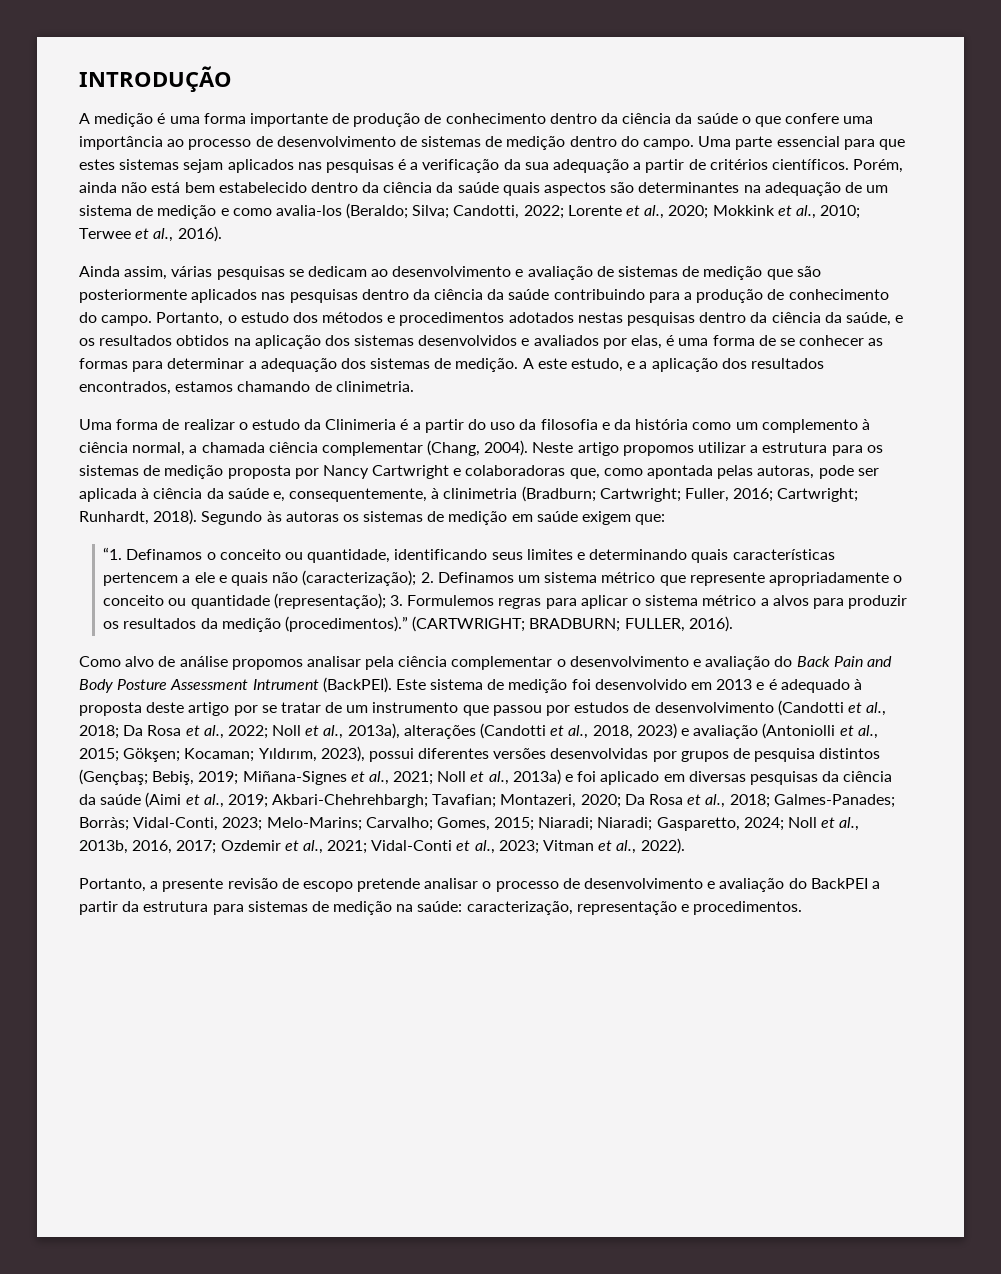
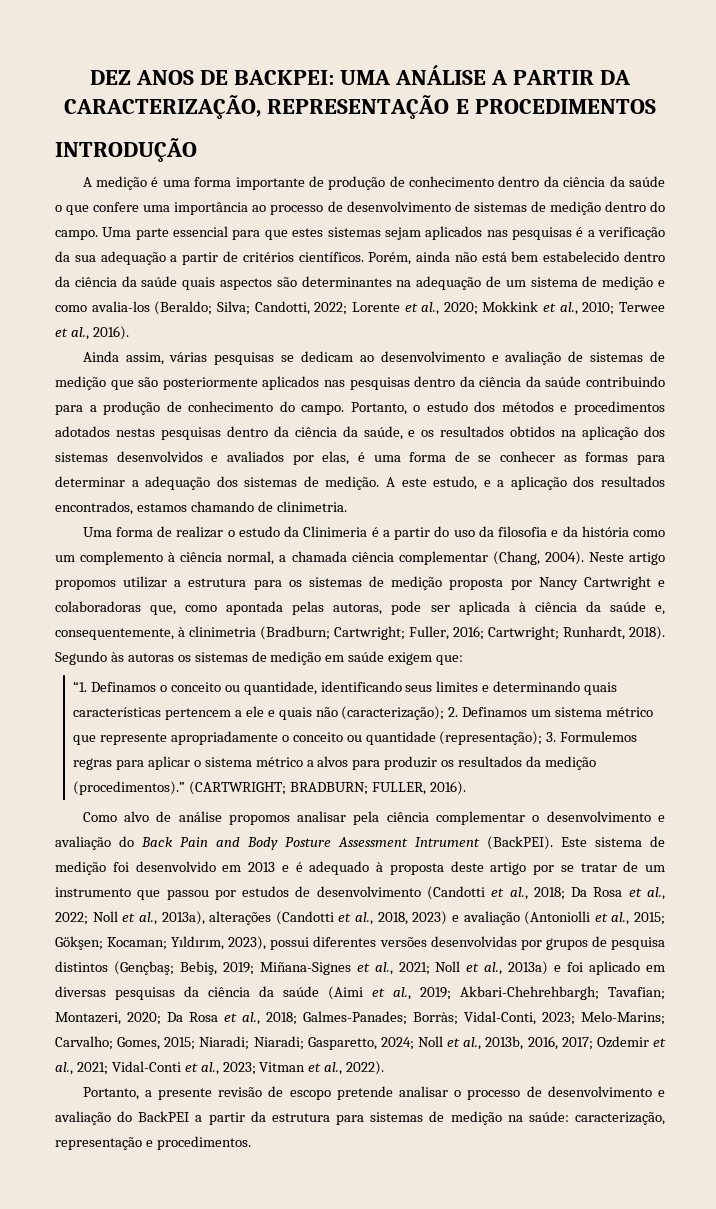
(79, 79) none -> [89,65,632,85] [64,95,656,119] DEZ ANOS DE BACKPEI: UMA ANÁLISE A PARTIR DA CARACTERIZAÇÃO, REPRESENTAÇÃO E PROCEDIMENTOS //

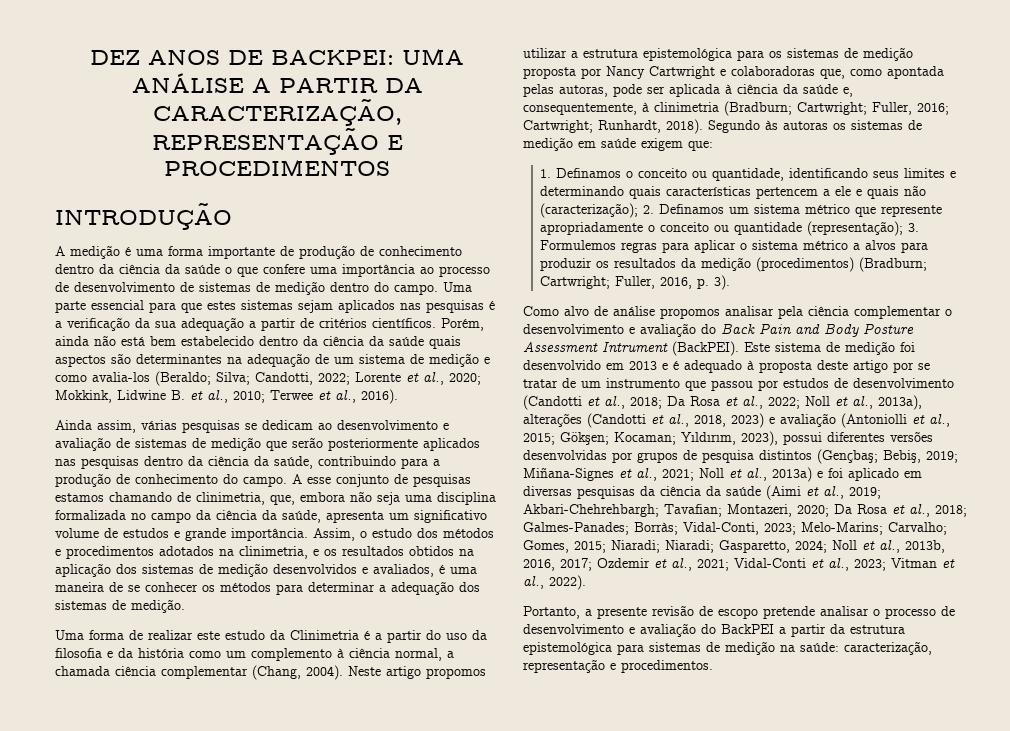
[482,301,539,312] Mokkink -> [55,390,185,403] Mokkink, Lidwine B.
[138,377,159,387] são -> [292,437,323,448] serão
[545,376,582,387] saúde -> [274,456,313,469] saúde,
[350,402,407,415] Portanto, -> [292,474,471,487] [55,491,496,505] [55,510,487,523] [55,528,355,541] A esse conjunto de pesquisas estamos chamando de clinimetria, que, embora não seja uma disciplina formalizada no campo da ciência da saúde, apresenta um significativo volume de estudos e grande importância. Assim,
[115,426,403,440] nestas pesquisas dentro da ciência da saúde, -> [219,546,308,559] na clinimetria,
[116,451,447,465] desenvolvidos e avaliados por elas, é uma forma -> [199,563,477,577] [55,582,104,592] de medição desenvolvidos e avaliados, é uma maneira
[563,452,629,462] as formas -> [202,582,271,592] os métodos
[386,476,665,490] [55,501,347,515] A este estudo, e a aplicação dos resultados encontrados, estamos chamando de clinimetria. -> (185, 606) none
[227,530,235,537] o -> [197,631,220,640] este
[303,526,368,537] Clinimeria -> [290,630,359,640] Clinimetria
(247, 582) none -> [643,48,732,61] epistemológica
[73,681,88,692] “1. -> [540,169,552,178] 1.
[73,781,466,795] (procedimentos).” (CARTWRIGHT; BRADBURN; FULLER, 2016). -> [756,257,928,272] [540,275,731,290] (procedimentos) (Bradburn; Cartwright; Fuller, 2016, p. 3).
(330, 1117) none -> [523,642,612,655] epistemológica

